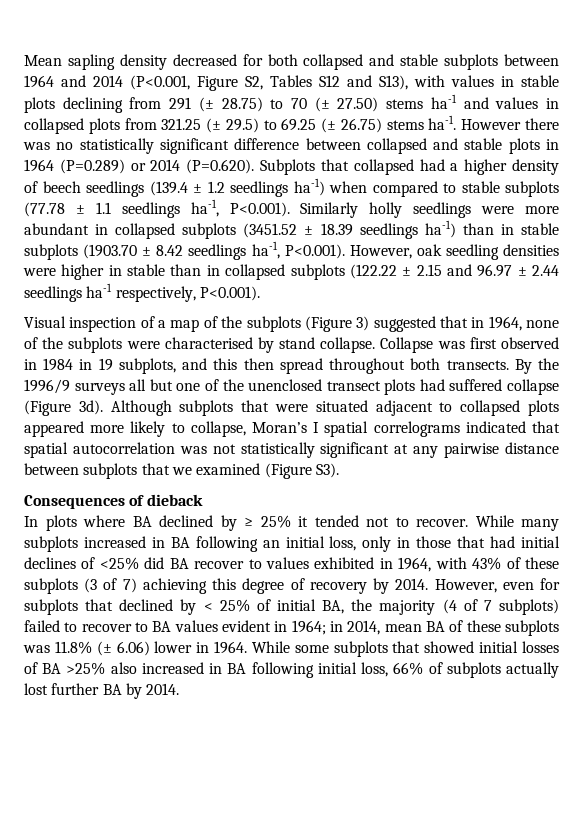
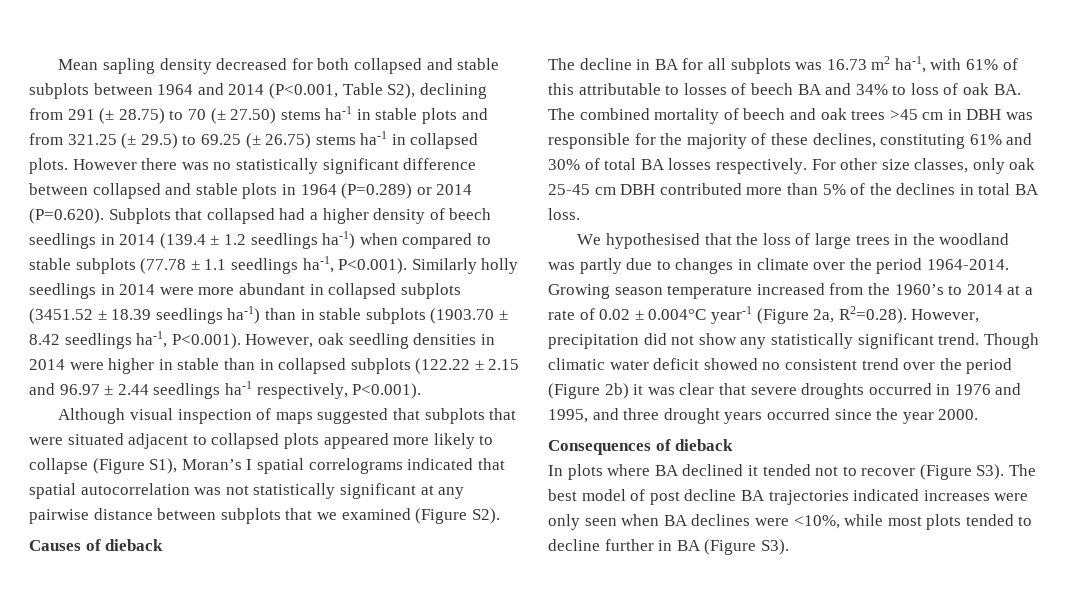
[197,75,559,91] [24,97,55,113] Figure S2, Tables S12 and S13), with values in stable plots -> [342,83,416,99] Table S2),
[463,97,560,109] [24,118,120,134] and values in collapsed plots -> [356,108,488,124] in stable plots and
[428,115,457,130] ha-1. -> [360,131,479,149] [29,158,68,174] ha-1 in collapsed plots.
(144, 189) none -> [100,234,156,245] in 2014
(472, 210) none -> [100,284,156,295] in 2014
(559, 250) none -> [480,334,495,345] [29,359,65,370] in 2014
[24,316,559,332] [24,337,559,353] [24,358,559,374] [24,379,559,395] [24,400,172,416] Visual inspection of a map of the subplots (Figure 3) suggested that in 1964, none of the subplots were characterised by stand collapse. Collapse was first observed in 1984 in 19 subplots, and this then spread throughout both transects. By the 1996/9 surveys all but one of the unenclosed transect plots had suffered collapse (Figure 3d). Although -> [58,408,420,424] Although visual inspection of maps suggested that
[190,421,246,437] collapse, -> [29,458,178,474] collapse (Figure S1),
[315,463,339,478] S3). -> [471,508,500,524] [29,539,164,551] [548,56,1018,74] [548,83,1021,95] [548,108,1034,124] [548,133,1033,149] [548,158,1036,174] [548,183,1040,195] [548,208,580,220] [577,233,1010,249] [548,258,1009,274] [548,283,1033,299] [548,306,980,324] [548,333,1039,349] [548,358,1013,374] [548,383,1022,399] [548,408,979,424] S2). // Causes of dieback // The decline in BA for all subplots was 16.73 m2 ha-1, with 61% of this attributable to losses of beech BA and 34% to loss of oak BA. The combined mortality of beech and oak trees >45 cm in DBH was responsible for the majority of these declines, constituting 61% and 30% of total BA losses respectively. For other size classes, only oak 25-45 cm DBH contributed more than 5% of the declines in total BA loss. // We hypothesised that the loss of large trees in the woodland was partly due to changes in climate over the period 1964-2014. Growing season temperature increased from the 1960’s to 2014 at a rate of 0.02 ± 0.004°C year-1 (Figure 2a, R2=0.28). However, precipitation did not show any statistically significant trend. Though climatic water deficit showed no consistent trend over the period (Figure 2b) it was clear that severe droughts occurred in 1976 and 1995, and three drought years occurred since the year 2000.
[220,515,291,531] by ≥ 25% -> (744, 470) none
[416,515,559,531] [24,536,560,552] [24,557,559,572] [24,578,560,594] [24,599,560,615] [24,620,559,636] [23,641,560,657] [24,662,559,678] [24,683,180,699] recover. While many subplots increased in BA following an initial loss, only in those that had initial declines of <25% did BA recover to values exhibited in 1964, with 43% of these subplots (3 of 7) achieving this degree of recovery by 2014. However, even for subplots that declined by < 25% of initial BA, the majority (4 of 7 subplots) failed to recover to BA values evident in 1964; in 2014, mean BA of these subplots was 11.8% (± 6.06) lower in 1964. While some subplots that showed initial losses of BA >25% also increased in BA following initial loss, 66% of subplots actually lost further BA by 2014. -> [861,464,1037,480] [548,489,1029,505] [548,514,1033,530] [548,539,789,555] recover (Figure S3). The best model of post decline BA trajectories indicated increases were only seen when BA declines were <10%, while most plots tended to decline further in BA (Figure S3).

